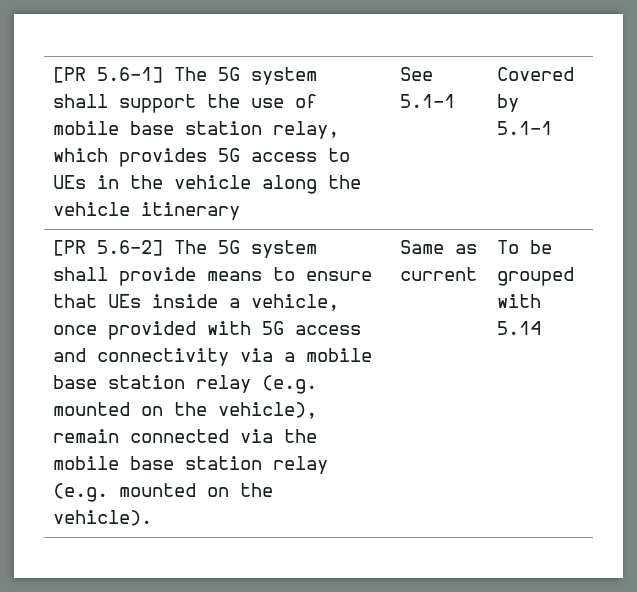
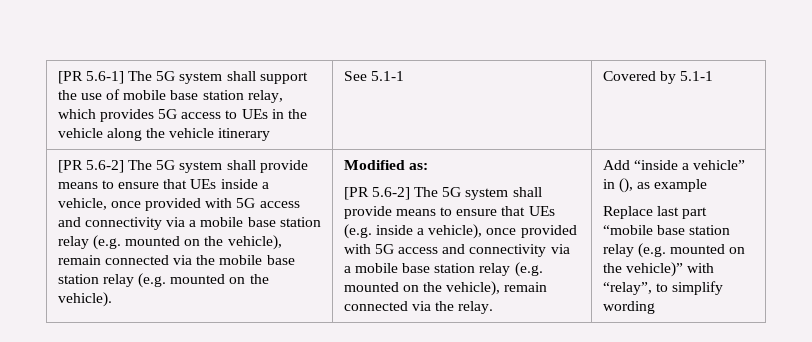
[400,240,478,254] [400,267,478,281] [497,240,553,254] [497,267,575,286] [497,294,542,308] [497,321,542,335] Same as current | To be grouped with 5.14 -> [343,160,428,170] [343,187,542,200] [343,206,555,219] [343,224,577,239] [343,244,570,257] [343,262,543,277] [343,281,548,296] [343,301,494,314] [602,160,746,170] [602,178,708,193] [602,206,708,219] [602,225,731,235] [602,243,746,258] [602,262,715,277] [602,281,724,295] [602,301,655,314] Modified as: // [PR 5.6-2] The 5G system shall provide means to ensure that UEs (e.g. inside a vehicle), once provided with 5G access and connectivity via a mobile base station relay (e.g. mounted on the vehicle), remain connected via the relay. | Add “inside a vehicle” in (), as example // Replace last part “mobile base station relay (e.g. mounted on the vehicle)” with “relay”, to simplify wording

